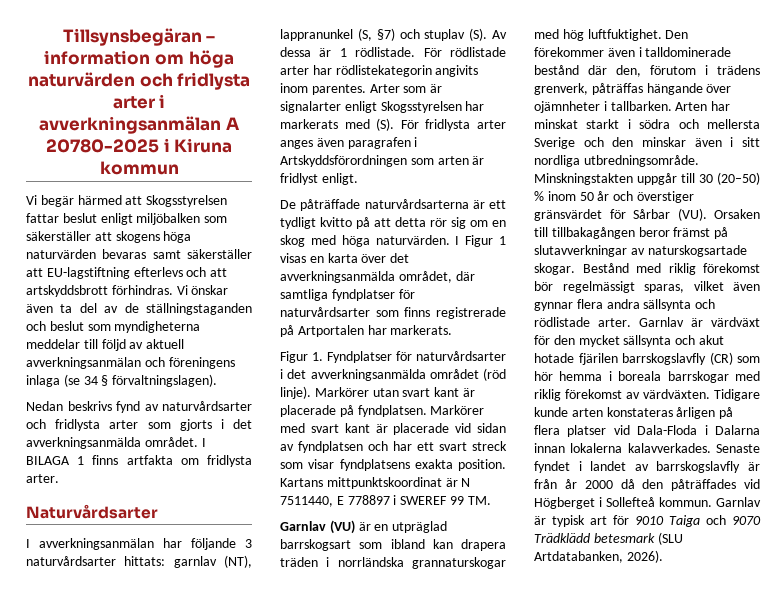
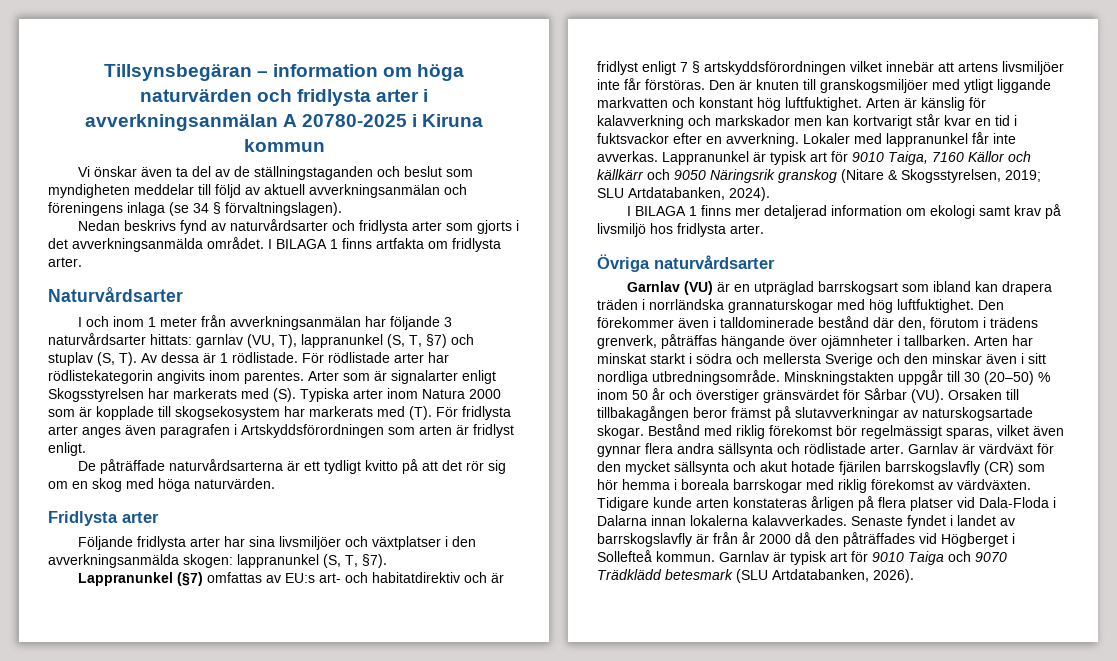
[40,195,228,207] [26,213,228,225] [26,231,192,243] [26,249,252,259] [26,267,228,279] [26,285,188,297] begär härmed att Skogsstyrelsen fattar beslut enligt miljöbalken som säkerställer att skogens höga naturvärden bevaras samt säkerställer att EU-lagstiftning efterlevs och att artskyddsbrott förhindras. Vi -> (91, 171) none
[114,321,201,333] myndigheterna -> [48,184,130,198] myndigheten
(30, 543) none -> [86,315,227,327] och inom 1 meter från
[224,555,252,568] [280,28,372,41] (NT), lappranunkel (S, -> [247,334,422,348] (VU, T), lappranunkel (S, T,
[469,28,488,41] (S). -> [97,352,137,366] (S, T).
(395, 124) none -> [300,388,501,402] [48,406,432,420] Typiska arter inom Natura 2000 som är kopplade till skogsekosystem har markerats med (T).
[395,217,426,227] detta -> [442,460,463,471] det
[455,235,506,247] [280,253,410,263] [280,271,475,283] [280,289,415,301] [280,307,506,319] [280,325,453,337] [280,351,506,363] [280,368,506,381] [280,386,475,399] [280,405,485,417] [280,423,506,435] [280,441,507,453] [280,459,506,471] [280,477,471,489] [280,495,491,507] I Figur 1 visas en karta över det avverkningsanmälda området, där samtliga fyndplatser för naturvårdsarter som finns registrerade på Artportalen har markerats. // Figur 1. Fyndplatser för naturvårdsarter i det avverkningsanmälda området (röd linje). Markörer utan svart kant är placerade på fyndplatsen. Markörer med svart kant är placerade vid sidan av fyndplatsen och har ett svart streck som visar fyndplatsens exakta position. Kartans mittpunktskoordinat är N 7511440, E 778897 i SWEREF 99 TM. -> [48,511,159,526] [78,536,477,550] [48,554,387,568] [78,572,505,586] [597,61,1064,75] [597,78,1051,93] [597,97,986,111] [597,114,1017,129] [597,132,1016,147] [597,151,1031,165] [597,169,1041,183] [597,187,770,201] [627,204,1062,219] [597,223,764,237] [597,254,775,272] // Fridlysta arter // Följande fridlysta arter har sina livsmiljöer och växtplatser i den avverkningsanmälda skogen: lappranunkel (S, T, §7). // Lappranunkel (§7) omfattas av EU:s art- och habitatdirektiv och är fridlyst enligt 7 § artskyddsförordningen vilket innebär att artens livsmiljöer inte får förstöras. Den är knuten till granskogsmiljöer med ytligt liggande markvatten och konstant hög luftfuktighet. Arten är känslig för kalavverkning och markskador men kan kortvarigt står kvar en tid i fuktsvackor efter en avverkning. Lokaler med lappranunkel får inte avverkas. Lappranunkel är typisk art för 9010 Taiga, 7160 Källor och källkärr och 9050 Näringsrik granskog (Nitare & Skogsstyrelsen, 2019; SLU Artdatabanken, 2024). // I BILAGA 1 finns mer detaljerad information om ekologi samt krav på livsmiljö hos fridlysta arter. // Övriga naturvårdsarter

